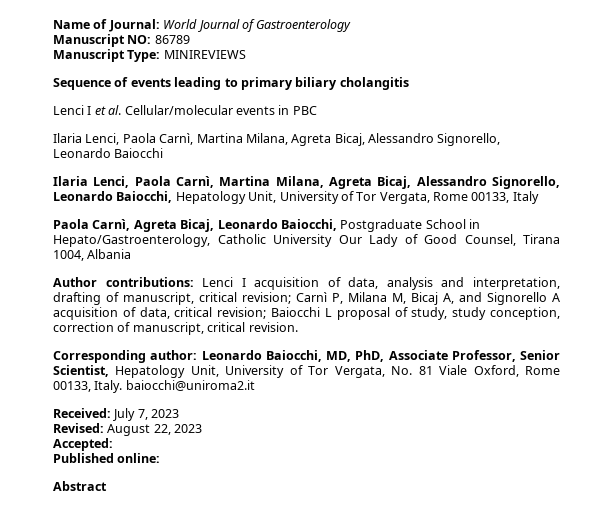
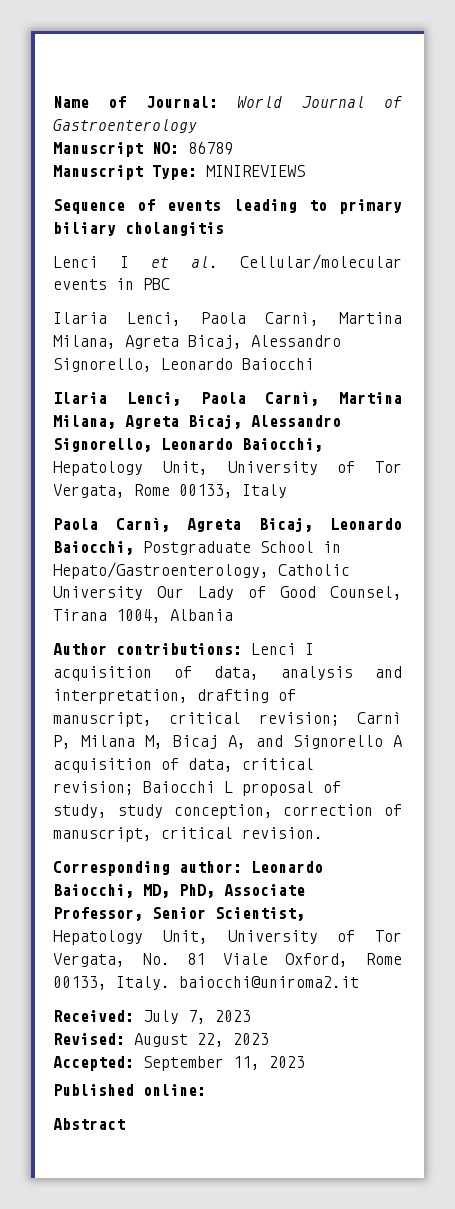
(113, 444) none -> [143,1056,305,1071] September 11, 2023

